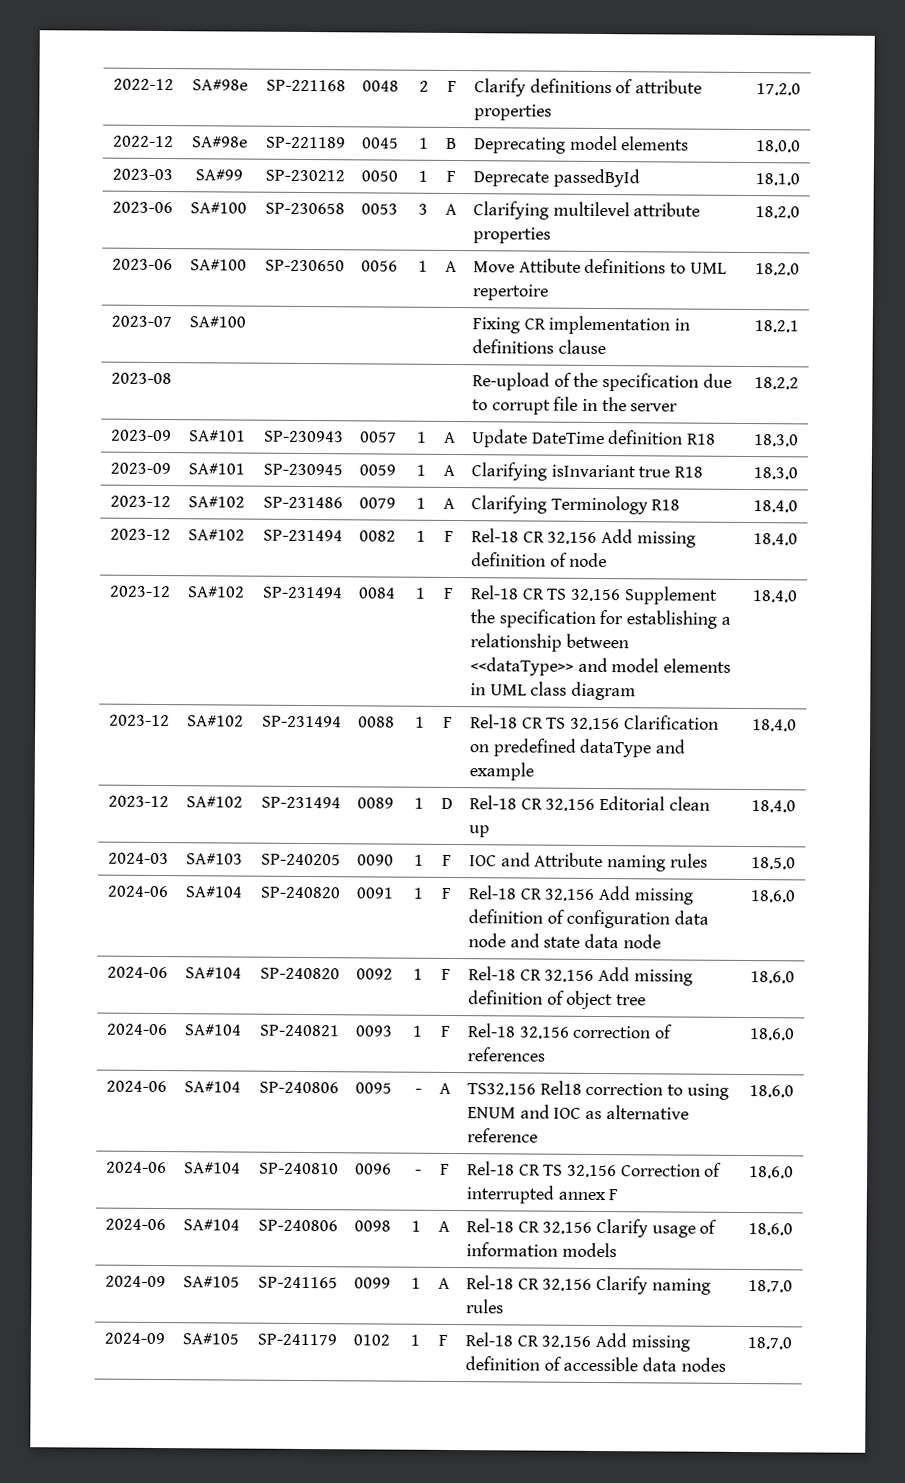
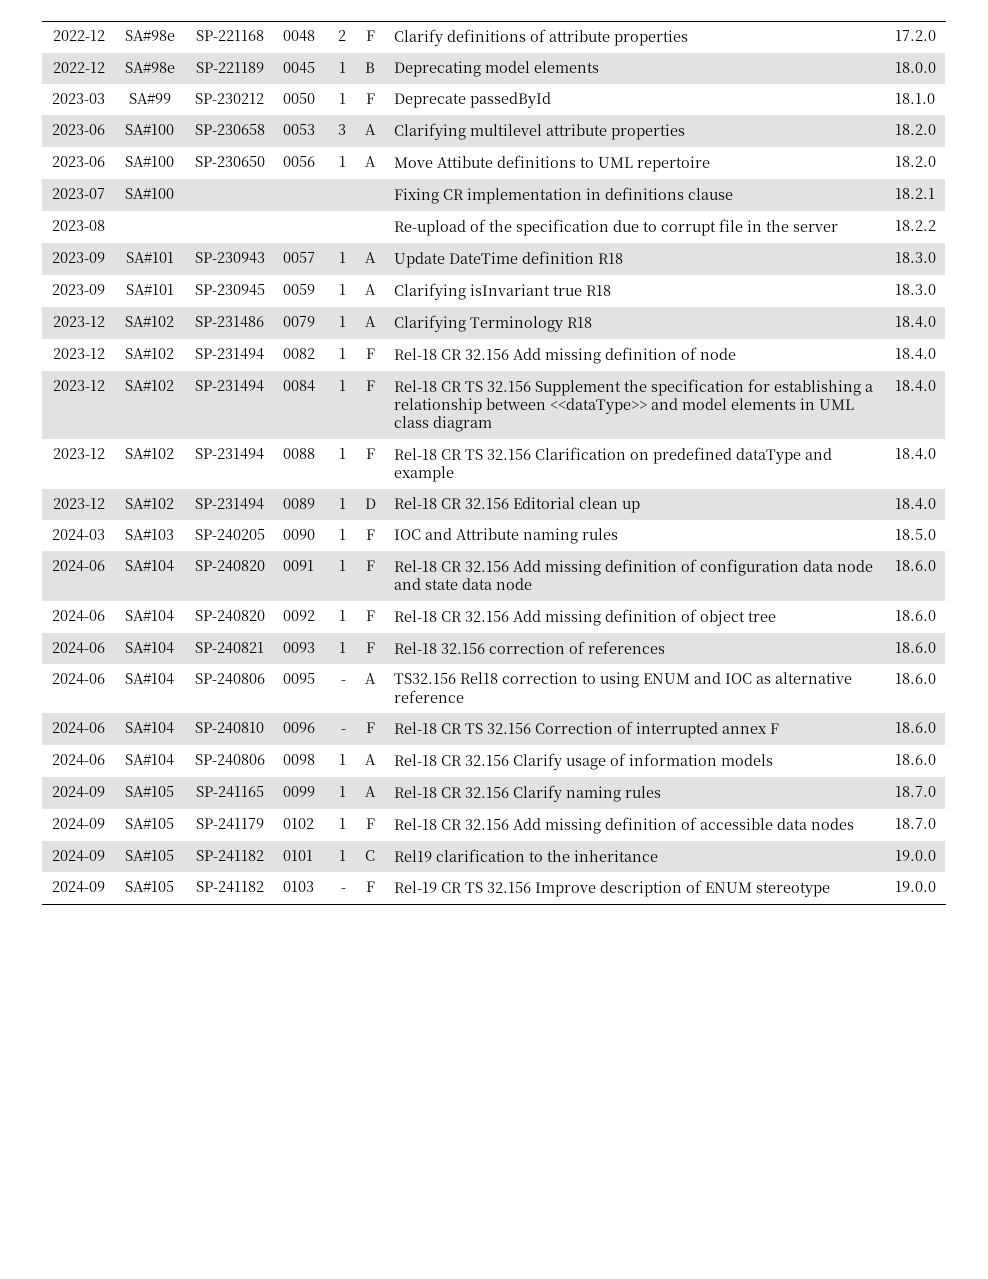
(792, 1343) none -> [52,850,105,862] [125,850,174,861] [195,850,264,862] [283,850,314,861] [338,850,346,861] [365,850,375,861] [394,849,659,862] [894,850,936,861] [52,881,105,893] [125,881,174,892] [195,881,264,893] [283,881,315,892] [340,888,346,892] [365,881,375,892] [394,880,831,897] [894,881,936,892] // 2024-09 | SA#105 | SP-241182 | 0101 | 1 | C | Rel19 clarification to the inheritance | 19.0.0 // 2024-09 | SA#105 | SP-241182 | 0103 | - | F | Rel-19 CR TS 32.156 Improve description of ENUM stereotype | 19.0.0

